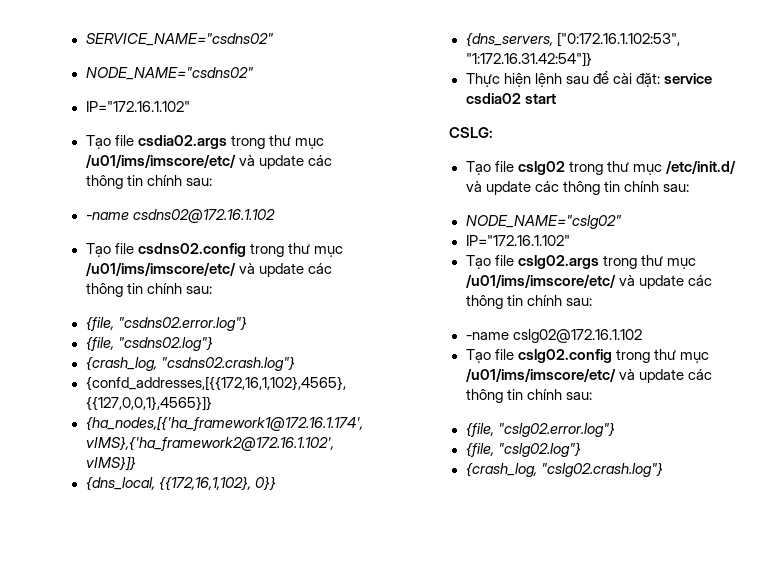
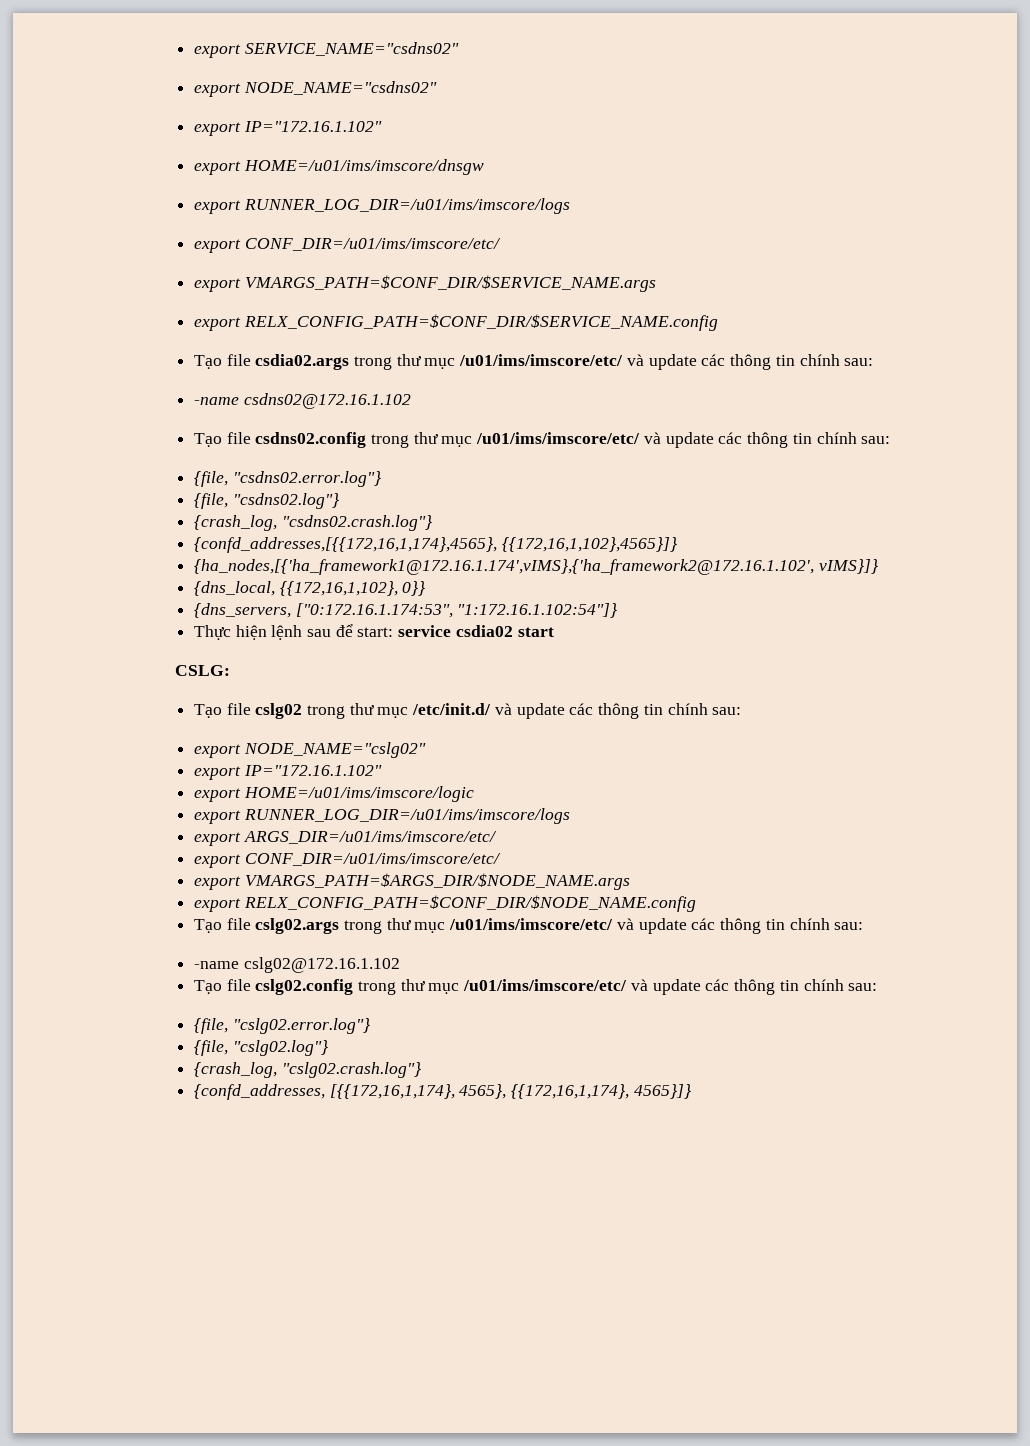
(85, 39) none -> [193,44,241,58] export
(273, 39) none -> [193,83,241,97] export
[85,101,190,112] IP="172.16.1.102" -> [193,121,382,136] [193,159,484,175] [193,198,570,214] [193,238,501,253] [193,275,656,292] [193,314,718,331] export IP="172.16.1.102" // export HOME=/u01/ims/imscore/dnsgw // export RUNNER_LOG_DIR=/u01/ims/imscore/logs // export CONF_DIR=/u01/ims/imscore/etc/ // export VMARGS_PATH=$CONF_DIR/$SERVICE_NAME.args // export RELX_CONFIG_PATH=$CONF_DIR/$SERVICE_NAME.config
[85,376,346,391] [85,396,212,411] {confd_addresses,[{{172,16,1,102},4565}, {{127,0,0,1},4565}]} -> [193,537,677,553] {confd_addresses,[{{172,16,1,174},4565}, {{172,16,1,102},4565}]}
[556,32,680,47] [465,52,592,67] ["0:172.16.1.102:53", "1:172.16.31.42:54"]} -> [295,603,618,618] ["0:172.16.1.174:53", "1:172.16.1.102:54"]}
[612,73,661,87] cài đặt: -> [357,627,394,637] start:
(690, 188) none -> [193,744,241,758] export
[465,235,570,246] IP="172.16.1.102" -> [193,765,382,780] [193,786,474,802] [193,808,570,824] [193,831,497,846] [193,853,501,868] [193,873,630,890] [193,895,696,912] export IP="172.16.1.102" // export HOME=/u01/ims/imscore/logic // export RUNNER_LOG_DIR=/u01/ims/imscore/logs // export ARGS_DIR=/u01/ims/imscore/etc/ // export CONF_DIR=/u01/ims/imscore/etc/ // export VMARGS_PATH=$ARGS_DIR/$NODE_NAME.args // export RELX_CONFIG_PATH=$CONF_DIR/$NODE_NAME.config
(663, 469) none -> [193,1084,691,1100] // {confd_addresses, [{{172,16,1,174}, 4565}, {{172,16,1,174}, 4565}]}

